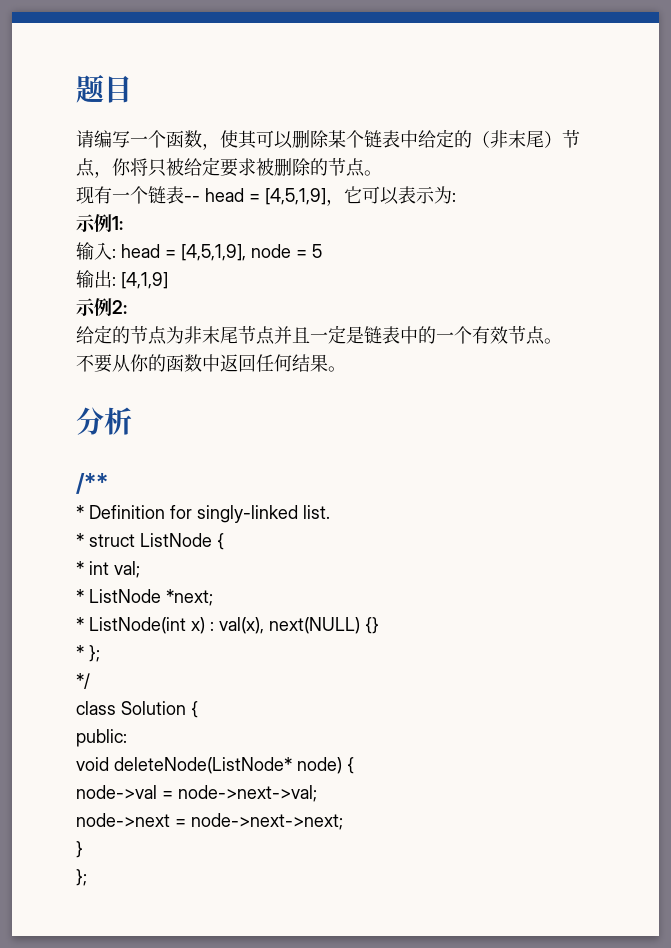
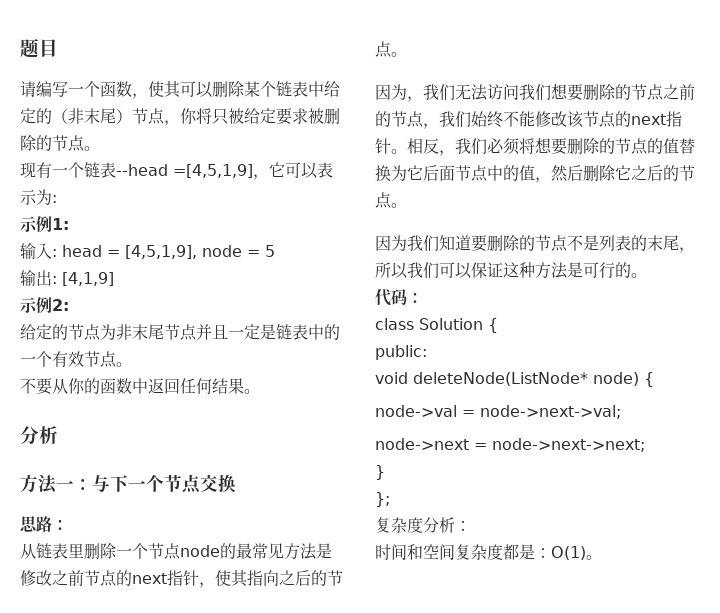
[184,188,326,205] -- head = [4,5,1,9] -> [116,164,253,178] --head =[4,5,1,9]
[76,473,108,494] [76,505,330,523] [76,533,224,550] [76,561,140,578] [76,589,213,606] [76,617,379,634] [76,645,100,662] [76,673,90,689] /** // * Definition for singly-linked list. // * struct ListNode { // * int val; // * ListNode *next; // * ListNode(int x) : val(x), next(NULL) {} // * }; // */ -> [20,474,236,494] [20,516,68,532] [20,543,332,560] [20,570,343,588] [375,41,407,58] [375,83,695,102] [375,111,682,129] [375,137,695,156] [375,165,695,183] [375,192,407,209] [375,235,695,253] [375,262,647,279] [375,288,423,306] 方法一：与下一个节点交换 // 思路： // 从链表里删除一个节点node的最常见方法是修改之前节点的next指针，使其指向之后的节点。 // 因为，我们无法访问我们想要删除的节点之前的节点，我们始终不能修改该节点的next指针。相反，我们必须将想要删除的节点的值替换为它后面节点中的值，然后删除它之后的节点。 // 因为我们知道要删除的节点不是列表的末尾，所以我们可以保证这种方法是可行的。 // 代码：
(87, 877) none -> [375,517,471,533] [375,544,602,560] // 复杂度分析： // 时间和空间复杂度都是：O(1)。

